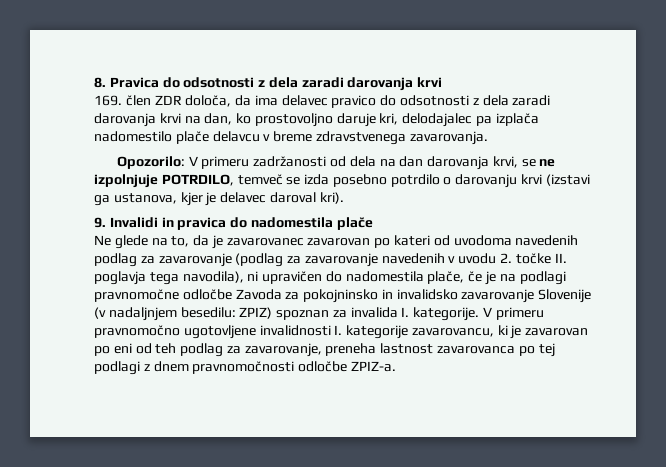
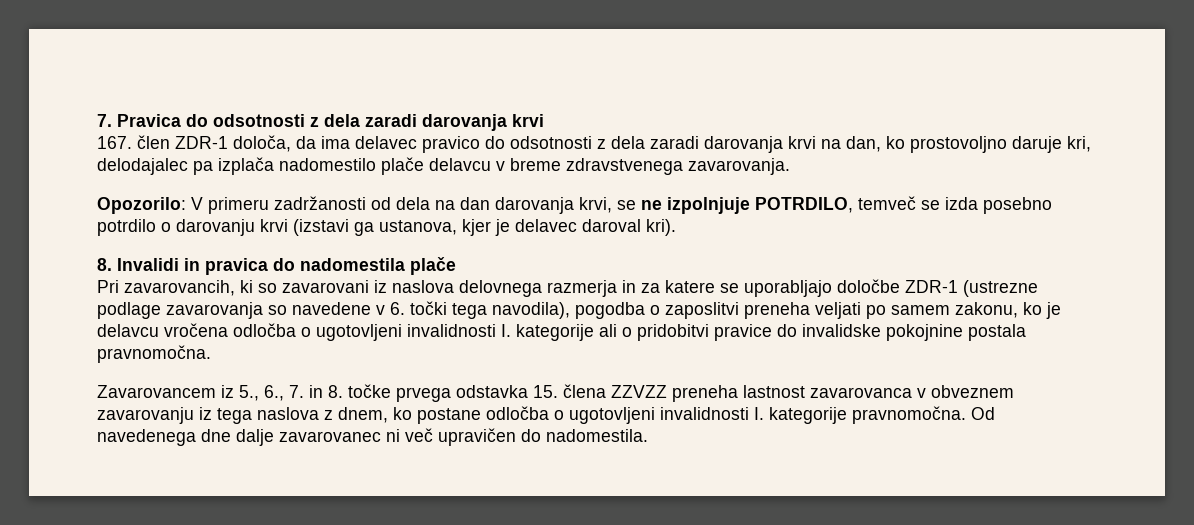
[94,77,106,88] 8. -> [97,114,112,127] 7.
[94,95,182,106] 169. člen ZDR -> [97,135,228,149] 167. člen ZDR-1
[94,217,106,228] 9. -> [97,258,112,271] 8.
[94,235,579,249] [94,253,567,267] [94,271,566,285] [94,289,592,303] [94,307,544,321] [94,325,589,339] [94,343,555,357] [94,361,396,375] Ne glede na to, da je zavarovanec zavarovan po kateri od uvodoma navedenih podlag za zavarovanje (podlag za zavarovanje navedenih v uvodu 2. točke II. poglavja tega navodila), ni upravičen do nadomestila plače, če je na podlagi pravnomočne odločbe Zavoda za pokojninsko in invalidsko zavarovanje Slovenije (v nadaljnjem besedilu: ZPIZ) spoznan za invalida I. kategorije. V primeru pravnomočno ugotovljene invalidnosti I. kategorije zavarovancu, ki je zavarovan po eni od teh podlag za zavarovanje, preneha lastnost zavarovanca po tej podlagi z dnem pravnomočnosti odločbe ZPIZ-a. -> [97,279,1038,297] [97,301,1061,319] [97,323,1026,341] [97,345,211,363] [97,384,1014,402] [97,406,995,424] [97,428,648,446] Pri zavarovancih, ki so zavarovani iz naslova delovnega razmerja in za katere se uporabljajo določbe ZDR-1 (ustrezne podlage zavarovanja so navedene v 6. točki tega navodila), pogodba o zaposlitvi preneha veljati po samem zakonu, ko je delavcu vročena odločba o ugotovljeni invalidnosti I. kategorije ali o pridobitvi pravice do invalidske pokojnine postala pravnomočna. // Zavarovancem iz 5., 6., 7. in 8. točke prvega odstavka 15. člena ZZVZZ preneha lastnost zavarovanca v obveznem zavarovanju iz tega naslova z dnem, ko postane odločba o ugotovljeni invalidnosti I. kategorije pravnomočna. Od navedenega dne dalje zavarovanec ni več upravičen do nadomestila.

